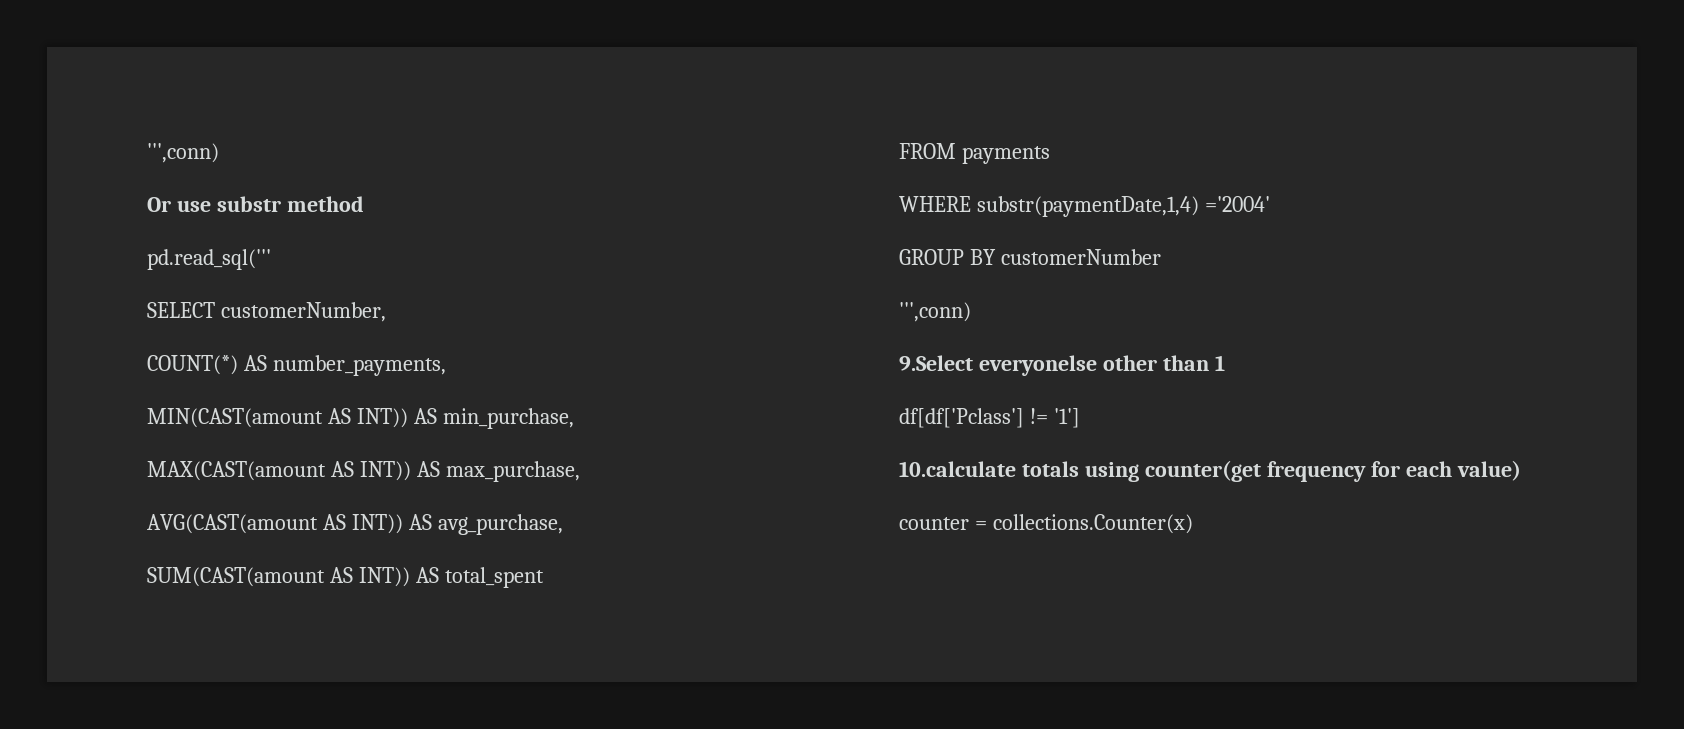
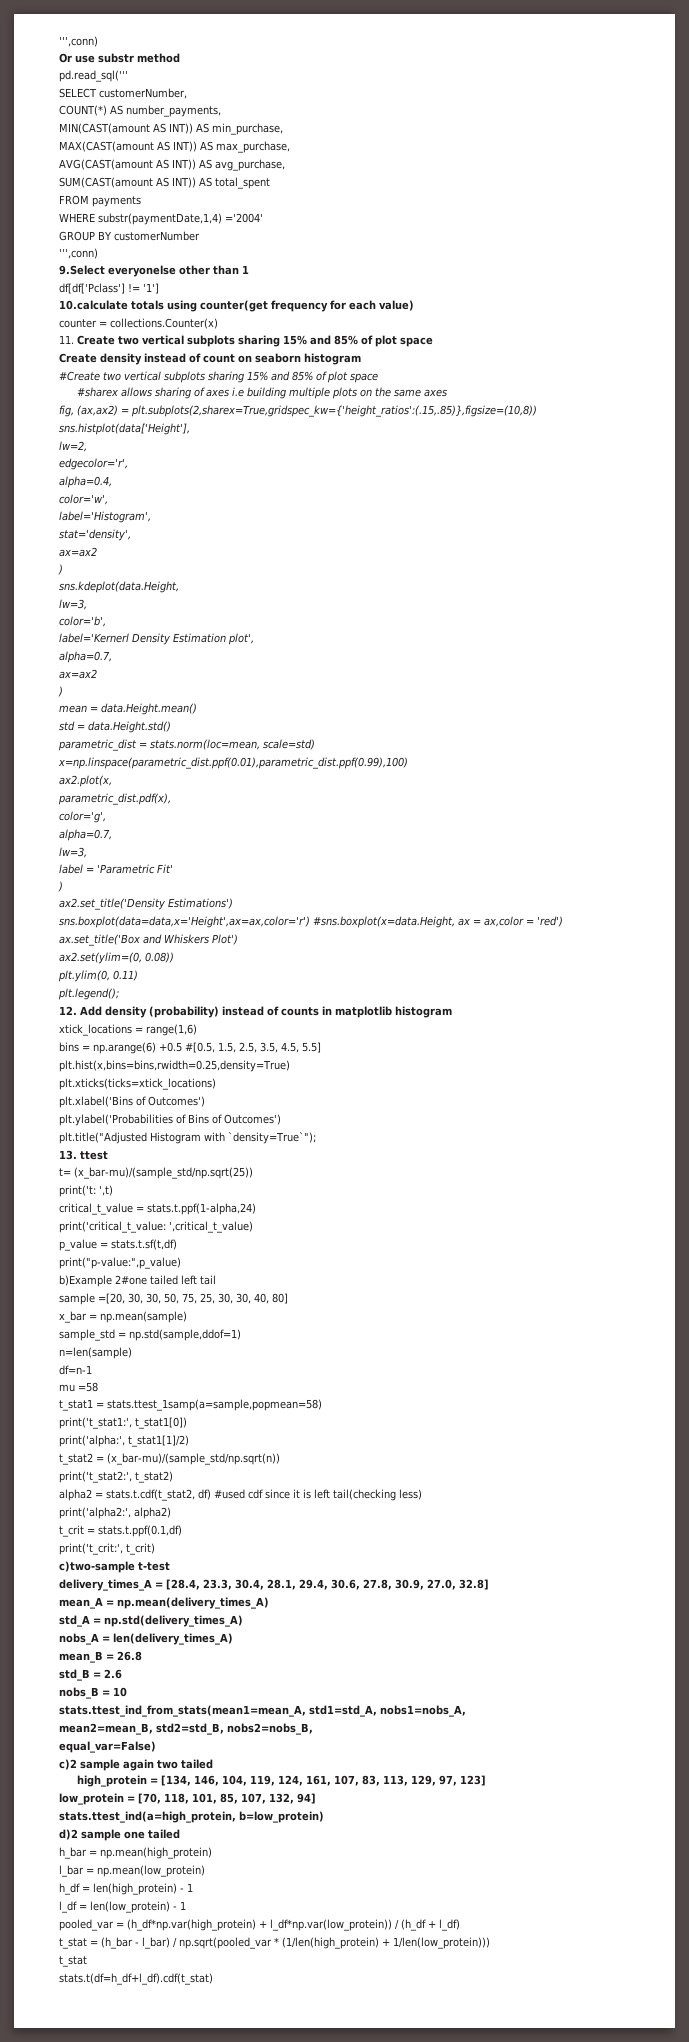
(1193, 524) none -> [59,335,433,347] [59,353,361,365] [59,371,378,383] [77,387,448,399] [59,405,537,417] [59,423,190,435] [59,441,87,452] [59,458,128,470] [59,476,112,488] [59,494,108,505] [59,511,151,523] [59,529,131,541] [59,547,97,557] [58,564,63,575] [59,581,179,593] [59,599,87,610] [59,616,106,627] [59,633,254,645] [59,651,112,663] [59,669,97,679] [58,686,63,697] [59,703,197,715] [59,721,171,733] [58,739,315,751] [58,757,408,769] [59,775,112,787] [58,793,171,805] [59,811,106,823] [59,829,112,841] [59,847,87,858] [59,864,173,874] [58,881,63,892] [59,898,233,910] [59,916,563,928] [59,934,238,946] [59,952,174,964] [58,970,138,982] [58,988,119,1000] [59,1006,452,1018] [59,1024,197,1036] [59,1042,321,1054] [59,1060,290,1072] [59,1078,216,1090] [59,1096,205,1108] [59,1114,281,1126] [59,1132,316,1144] [59,1150,108,1160] [59,1167,253,1179] [59,1185,113,1197] [59,1203,256,1215] [59,1221,253,1233] [59,1239,177,1251] [59,1257,181,1269] [59,1275,216,1287] [59,1293,288,1305] [59,1311,187,1323] [59,1329,241,1341] [59,1347,132,1359] [59,1365,92,1375] [59,1382,98,1392] [59,1399,322,1411] [59,1417,187,1429] [59,1435,189,1447] [59,1453,280,1465] [59,1471,173,1483] [59,1489,422,1501] [59,1507,171,1519] [59,1525,182,1537] [59,1543,155,1555] [59,1561,170,1573] [59,1579,489,1591] [59,1597,269,1609] [59,1615,243,1627] [59,1633,233,1645] [59,1651,142,1663] [59,1669,122,1681] [59,1687,127,1699] [59,1705,466,1717] [59,1723,313,1735] [59,1741,156,1753] [59,1759,213,1771] [77,1775,487,1787] [59,1793,316,1805] [59,1811,324,1823] [59,1829,180,1841] [59,1847,212,1859] [59,1865,205,1877] [59,1883,193,1895] [59,1901,186,1913] [59,1919,460,1931] [59,1937,490,1949] [59,1956,87,1967] [59,1973,213,1985] // 11. Create two vertical subplots sharing 15% and 85% of plot space // Create density instead of count on seaborn histogram // #Create two vertical subplots sharing 15% and 85% of plot space // #sharex allows sharing of axes i.e building multiple plots on the same axes // fig, (ax,ax2) = plt.subplots(2,sharex=True,gridspec_kw={'height_ratios':(.15,.85)},figsize=(10,8)) // sns.histplot(data['Height'], // lw=2, // edgecolor='r', // alpha=0.4, // color='w', // label='Histogram', // stat='density', // ax=ax2 // ) // sns.kdeplot(data.Height, // lw=3, // color='b', // label='Kernerl Density Estimation plot', // alpha=0.7, // ax=ax2 // ) // mean = data.Height.mean() // std = data.Height.std() // parametric_dist = stats.norm(loc=mean, scale=std) // x=np.linspace(parametric_dist.ppf(0.01),parametric_dist.ppf(0.99),100) // ax2.plot(x, // parametric_dist.pdf(x), // color='g', // alpha=0.7, // lw=3, // label = 'Parametric Fit' // ) // ax2.set_title('Density Estimations') // sns.boxplot(data=data,x='Height',ax=ax,color='r') #sns.boxplot(x=data.Height, ax = ax,color = 'red') // ax.set_title('Box and Whiskers Plot') // ax2.set(ylim=(0, 0.08)) // plt.ylim(0, 0.11) // plt.legend(); // 12. Add density (probability) instead of counts in matplotlib histogram // xtick_locations = range(1,6) // bins = np.arange(6) +0.5 #[0.5, 1.5, 2.5, 3.5, 4.5, 5.5] // plt.hist(x,bins=bins,rwidth=0.25,density=True) // plt.xticks(ticks=xtick_locations) // plt.xlabel('Bins of Outcomes') // plt.ylabel('Probabilities of Bins of Outcomes') // plt.title("Adjusted Histogram with `density=True`"); // 13. ttest // t= (x_bar-mu)/(sample_std/np.sqrt(25)) // print('t: ',t) // critical_t_value = stats.t.ppf(1-alpha,24) // print('critical_t_value: ',critical_t_value) // p_value = stats.t.sf(t,df) // print("p-value:",p_value) // b)Example 2#one tailed left tail // sample =[20, 30, 30, 50, 75, 25, 30, 30, 40, 80] // x_bar = np.mean(sample) // sample_std = np.std(sample,ddof=1) // n=len(sample) // df=n-1 // mu =58 // t_stat1 = stats.ttest_1samp(a=sample,popmean=58) // print('t_stat1:', t_stat1[0]) // print('alpha:', t_stat1[1]/2) // t_stat2 = (x_bar-mu)/(sample_std/np.sqrt(n)) // print('t_stat2:', t_stat2) // alpha2 = stats.t.cdf(t_stat2, df) #used cdf since it is left tail(checking less) // print('alpha2:', alpha2) // t_crit = stats.t.ppf(0.1,df) // print('t_crit:', t_crit) // c)two-sample t-test // delivery_times_A = [28.4, 23.3, 30.4, 28.1, 29.4, 30.6, 27.8, 30.9, 27.0, 32.8] // mean_A = np.mean(delivery_times_A) // std_A = np.std(delivery_times_A) // nobs_A = len(delivery_times_A) // mean_B = 26.8 // std_B = 2.6 // nobs_B = 10 // stats.ttest_ind_from_stats(mean1=mean_A, std1=std_A, nobs1=nobs_A, // mean2=mean_B, std2=std_B, nobs2=nobs_B, // equal_var=False) // c)2 sample again two tailed // high_protein = [134, 146, 104, 119, 124, 161, 107, 83, 113, 129, 97, 123] // low_protein = [70, 118, 101, 85, 107, 132, 94] // stats.ttest_ind(a=high_protein, b=low_protein) // d)2 sample one tailed // h_bar = np.mean(high_protein) // l_bar = np.mean(low_protein) // h_df = len(high_protein) - 1 // l_df = len(low_protein) - 1 // pooled_var = (h_df*np.var(high_protein) + l_df*np.var(low_protein)) / (h_df + l_df) // t_stat = (h_bar - l_bar) / np.sqrt(pooled_var * (1/len(high_protein) + 1/len(low_protein))) // t_stat // stats.t(df=h_df+l_df).cdf(t_stat)

